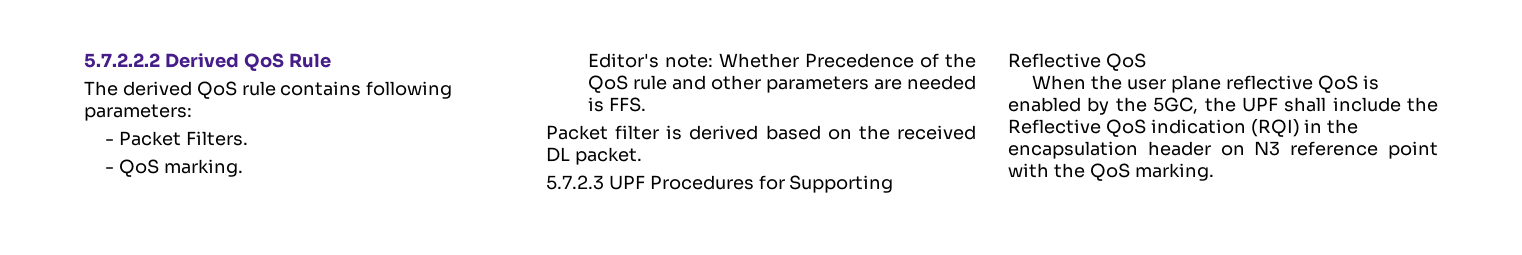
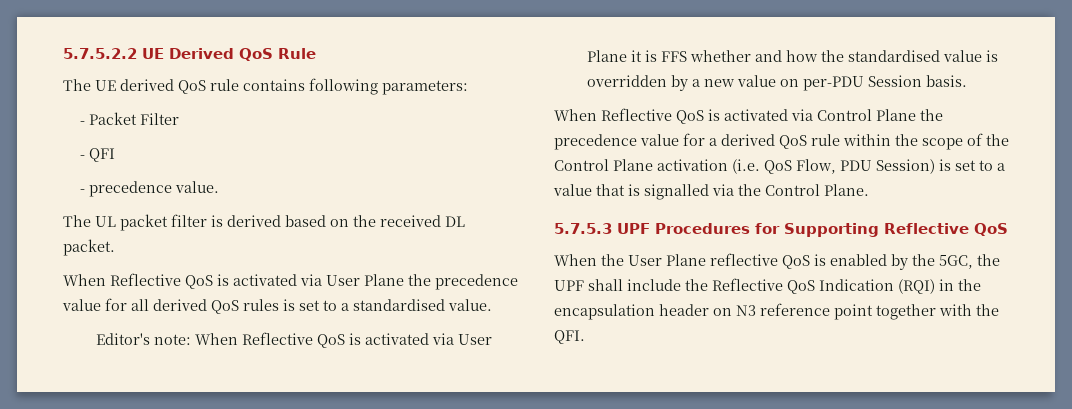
[84,53,160,68] 5.7.2.2.2 -> [63,48,164,59] 5.7.5.2.2 UE
(118, 88) none -> [95,80,116,91] UE
[185,131,248,146] [105,159,243,177] [588,53,976,68] [588,75,976,93] [588,97,647,112] [546,125,608,140] Filters. // - QoS marking. // Editor's note: Whether Precedence of the QoS rule and other parameters are needed is FFS. // Packet -> [139,113,179,125] [79,148,115,162] [79,181,219,197] [63,214,168,231] Filter // - QFI // - precedence value. // The UL packet
[546,175,604,190] 5.7.2.3 -> [63,273,518,290] [62,298,492,314] [96,332,493,348] [587,50,999,62] [587,75,968,91] [554,108,943,124] [554,133,1009,150] [554,159,1005,174] [553,184,869,200] [554,223,612,234] When Reflective QoS is activated via User Plane the precedence value for all derived QoS rules is set to a standardised value. // Editor's note: When Reflective QoS is activated via User Plane it is FFS whether and how the standardised value is overridden by a new value on per-PDU Session basis. // When Reflective QoS is activated via Control Plane the precedence value for a derived QoS rule within the scope of the Control Plane activation (i.e. QoS Flow, PDU Session) is set to a value that is signalled via the Control Plane. // 5.7.5.3
[1127,75,1221,93] user plane -> [628,254,706,266] User Plane
[1150,119,1246,134] indication -> [819,279,894,291] Indication
(1438, 150) none -> [876,304,936,320] together
[1089,163,1214,181] QoS marking. -> [554,330,585,344] QFI.

